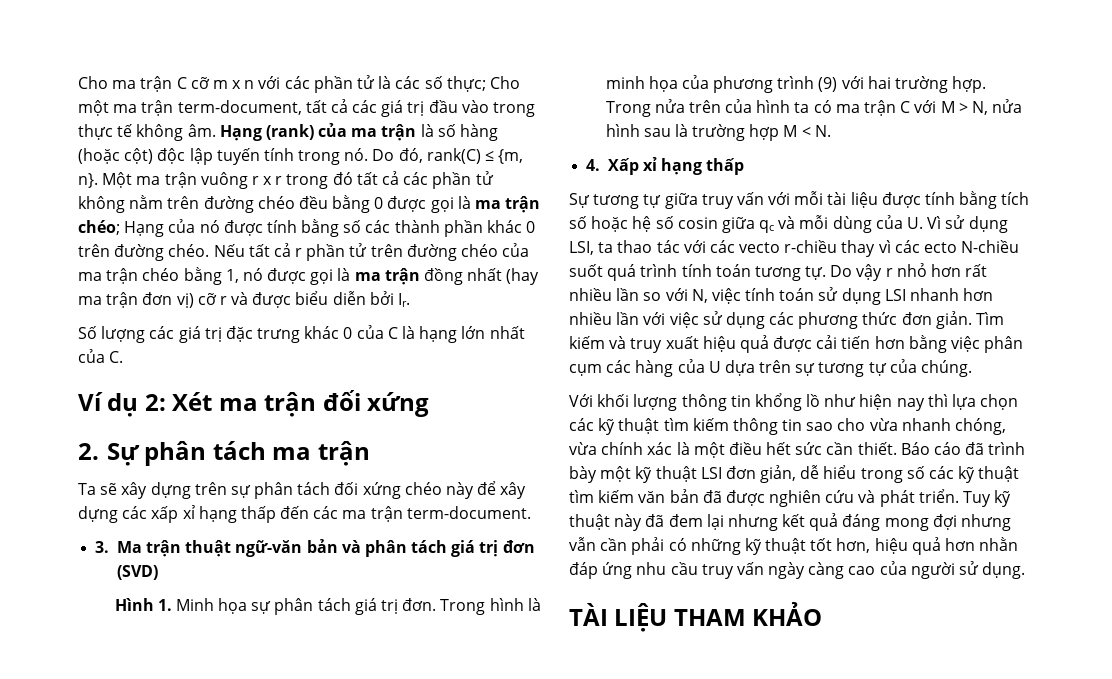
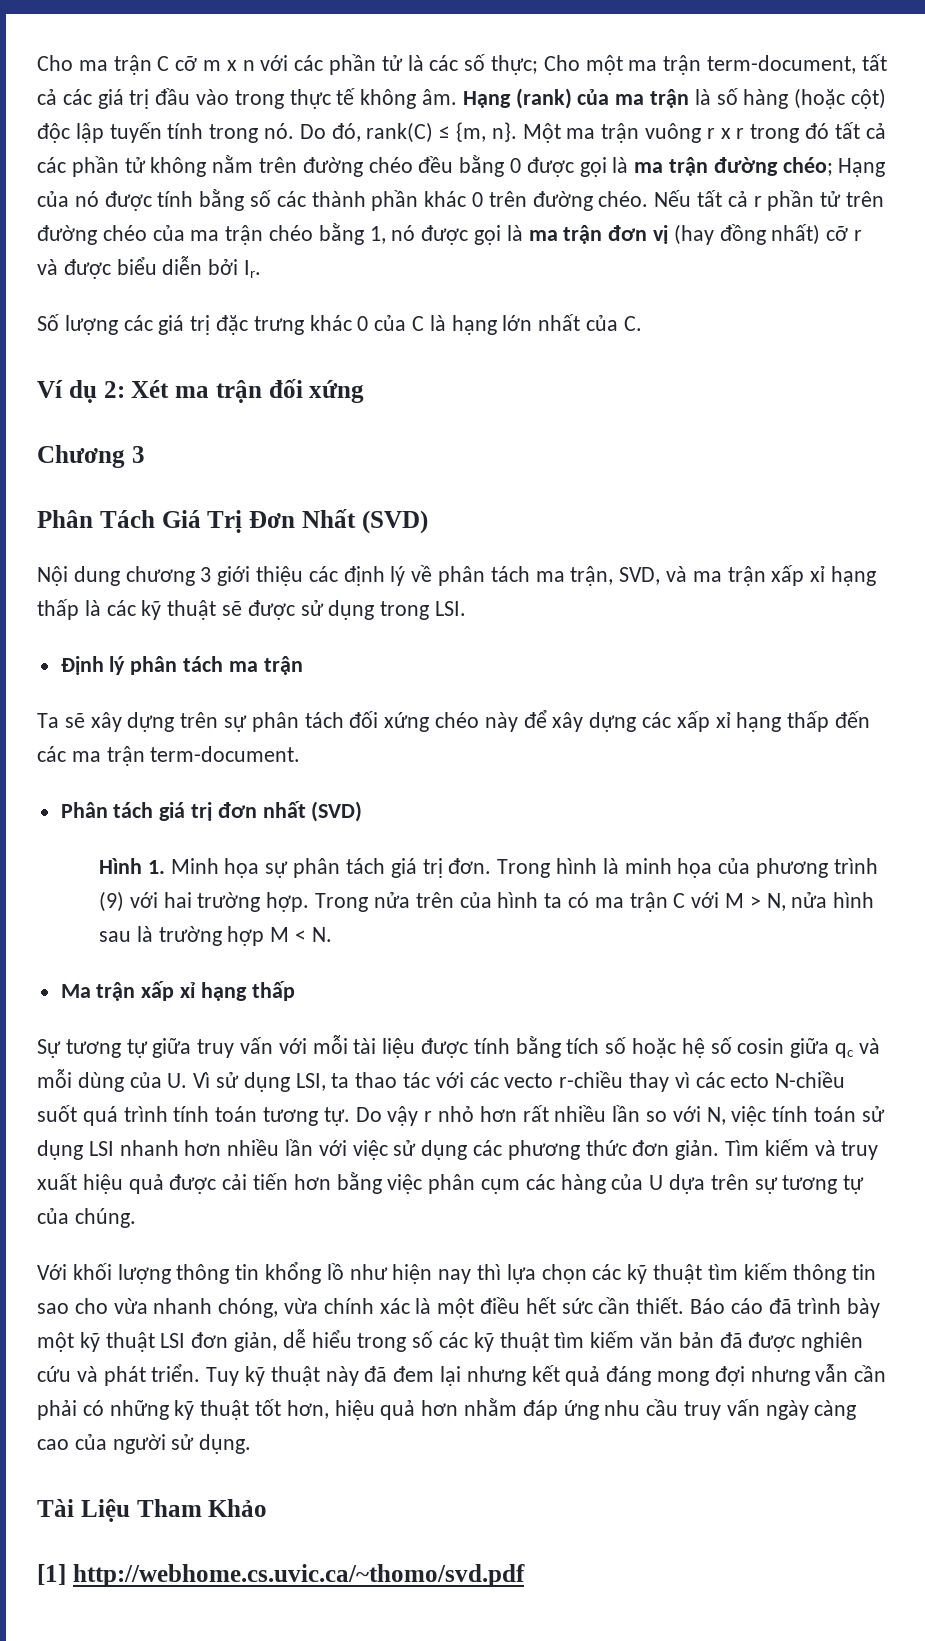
(541, 204) none -> [713,157,778,176] đường
[424,268,540,285] [78,292,194,308] đồng nhất (hay ma trận đơn vị) -> [608,224,821,245] đơn vị (hay đồng nhất)
[78,443,140,466] 2. Sự -> [37,445,145,468] [37,509,428,534] [37,565,877,586] [37,599,467,620] [60,656,126,675] Chương 3 // Phân Tách Giá Trị Đơn Nhất (SVD) // Nội dung chương 3 giới thiệu các định lý về phân tách ma trận, SVD, và ma trận xấp xỉ hạng thấp là các kỹ thuật sẽ được sử dụng trong LSI. // Định lý
[95,539,407,557] 3. Ma trận thuật ngữ-văn bản và phân -> [60,802,108,818] Phân
(535, 546) none -> [262,801,306,818] nhất
[586,158,639,175] 4. Xấp -> [60,981,175,1001] Ma trận xấp
[979,537,1019,551] nhằn -> [464,1398,518,1416] nhằm
[569,602,823,632] TÀI LIỆU THAM KHẢO -> [37,1499,268,1522] [37,1564,525,1587] Tài Liệu Tham Khảo // [1] http://webhome.cs.uvic.ca/~thomo/svd.pdf

